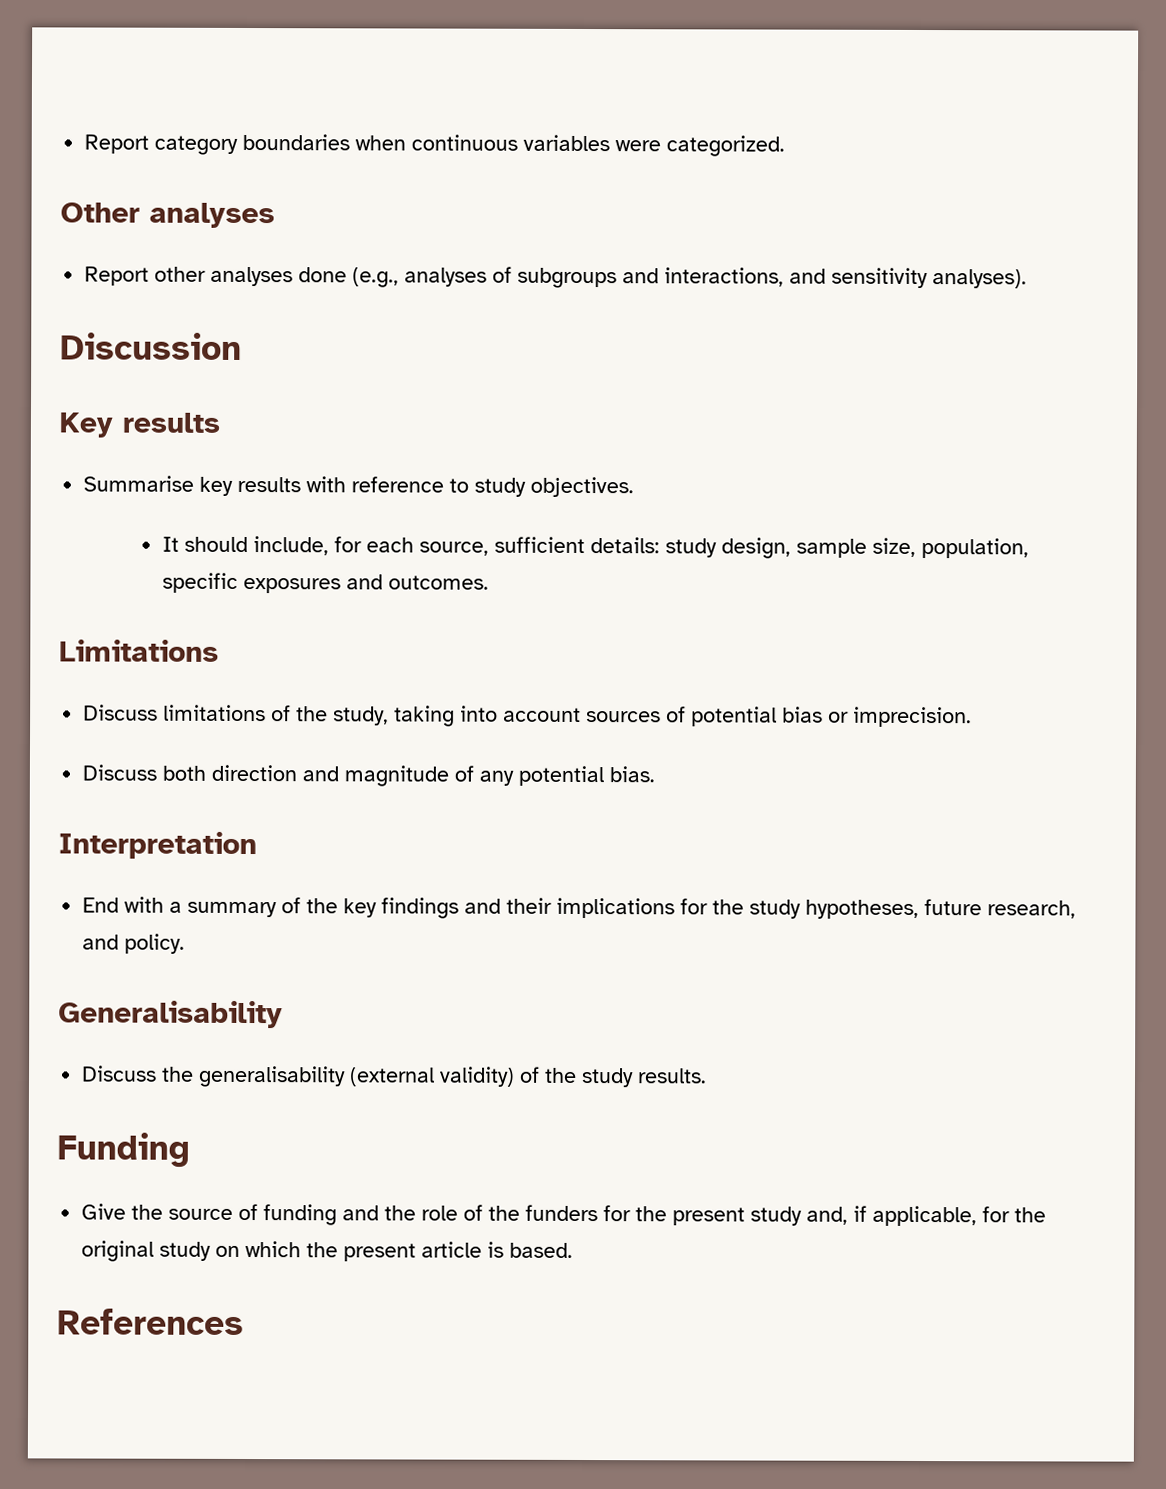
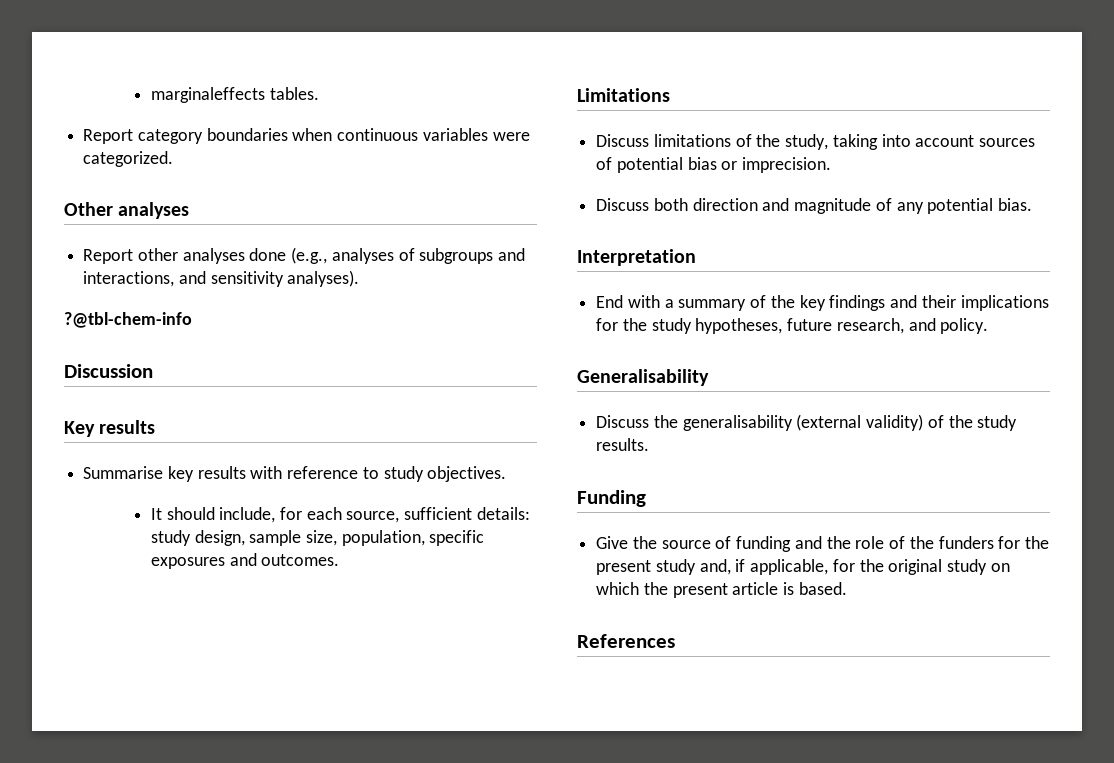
(84, 144) none -> [150,87,319,103] marginaleffects tables. //
(1028, 279) none -> [64,312,192,328] // ?@tbl-chem-info

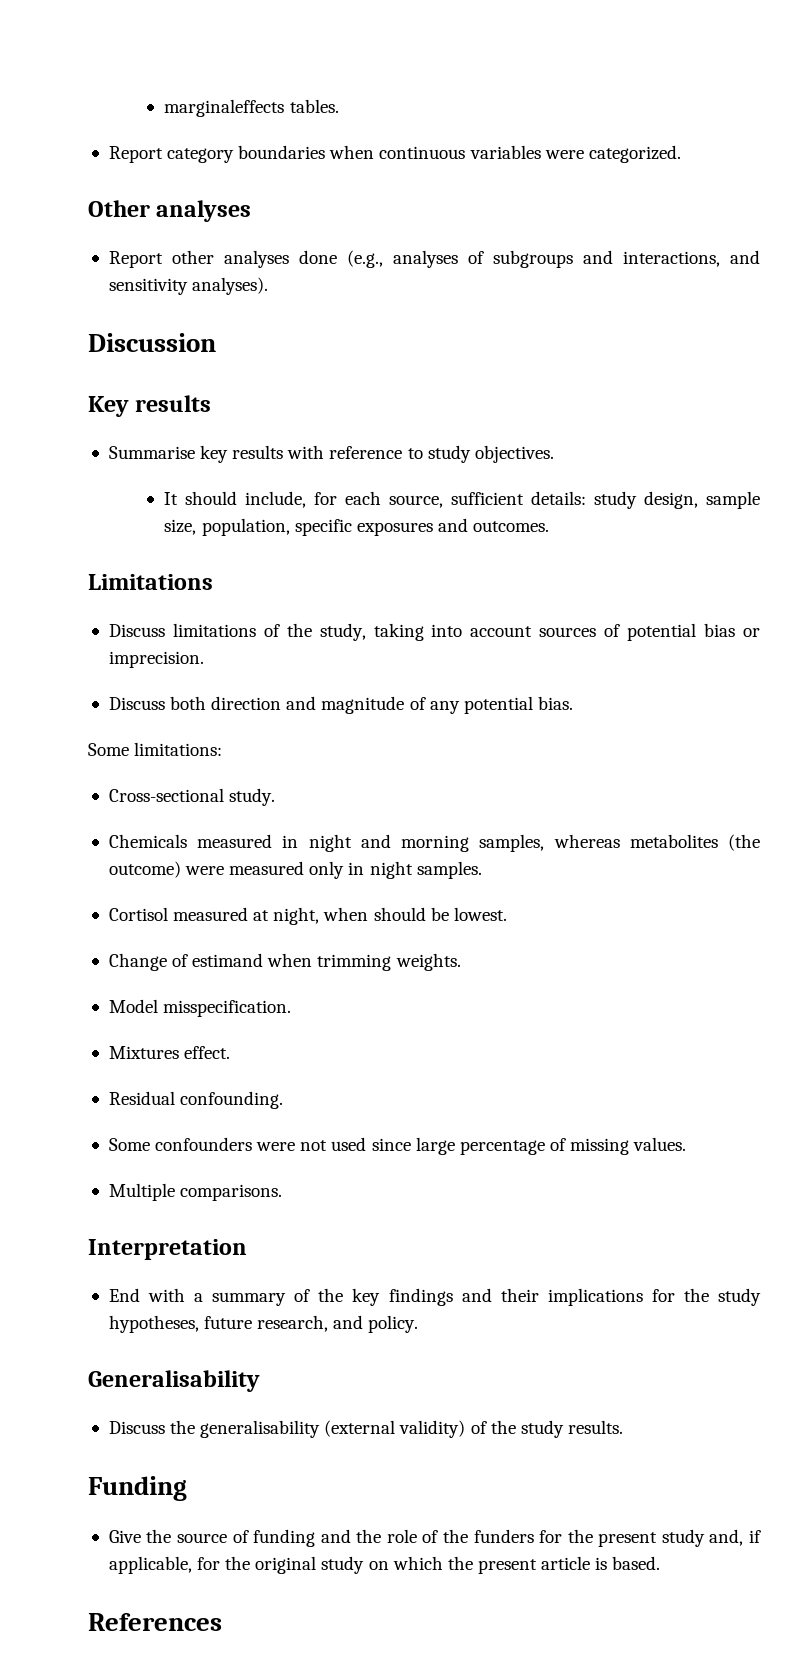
[64,312,192,328] // ?@tbl-chem-info -> (269, 286) none
(1033, 204) none -> [88,742,223,756] [108,788,276,806] [108,834,761,852] [108,861,482,879] [108,907,507,925] [108,953,461,971] [108,999,292,1017] [108,1046,231,1059] [108,1091,284,1109] [108,1137,687,1155] [108,1183,283,1201] // Some limitations: // Cross-sectional study. // Chemicals measured in night and morning samples, whereas metabolites (the outcome) were measured only in night samples. // Cortisol measured at night, when should be lowest. // Change of estimand when trimming weights. // Model misspecification. // Mixtures effect. // Residual confounding. // Some confounders were not used since large percentage of missing values. // Multiple comparisons.

